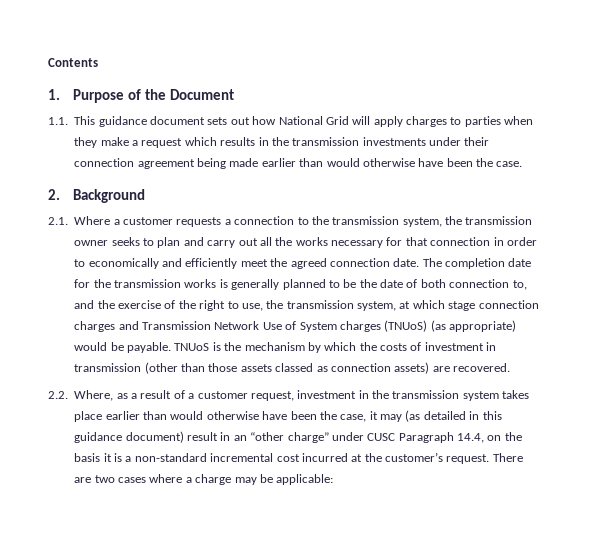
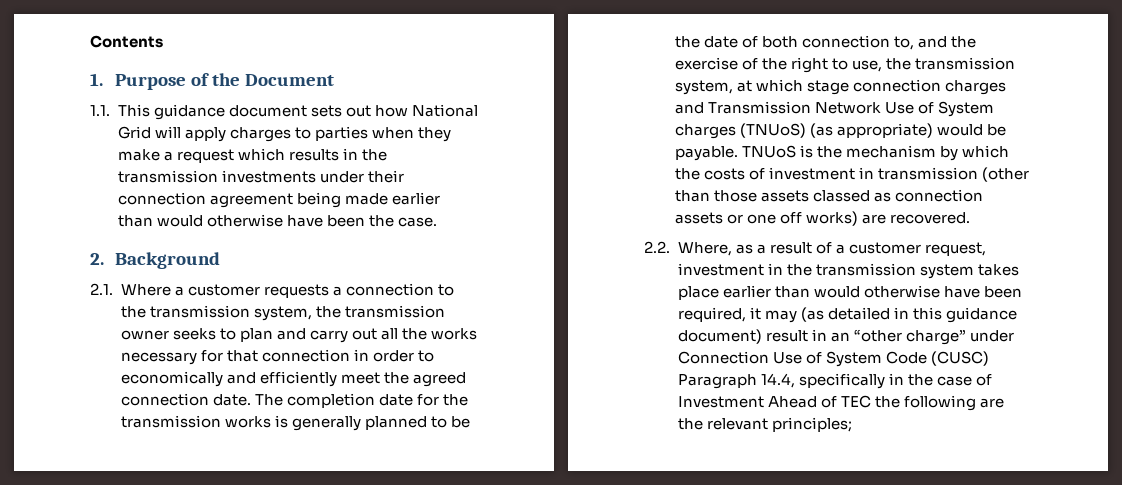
[394,362,430,374] assets) -> [674,211,858,226] assets or one off works)
[319,411,367,422] the case, -> [677,307,746,322] required,
[367,432,522,443] [74,452,523,464] [74,474,334,485] CUSC Paragraph 14.4, on the basis it is a non-standard incremental cost incurred at the customer’s request. There are two cases where a charge may be applicable: -> [677,351,989,367] [677,373,992,389] [677,395,1004,411] [677,417,852,432] Connection Use of System Code (CUSC) Paragraph 14.4, specifically in the case of Investment Ahead of TEC the following are the relevant principles;

